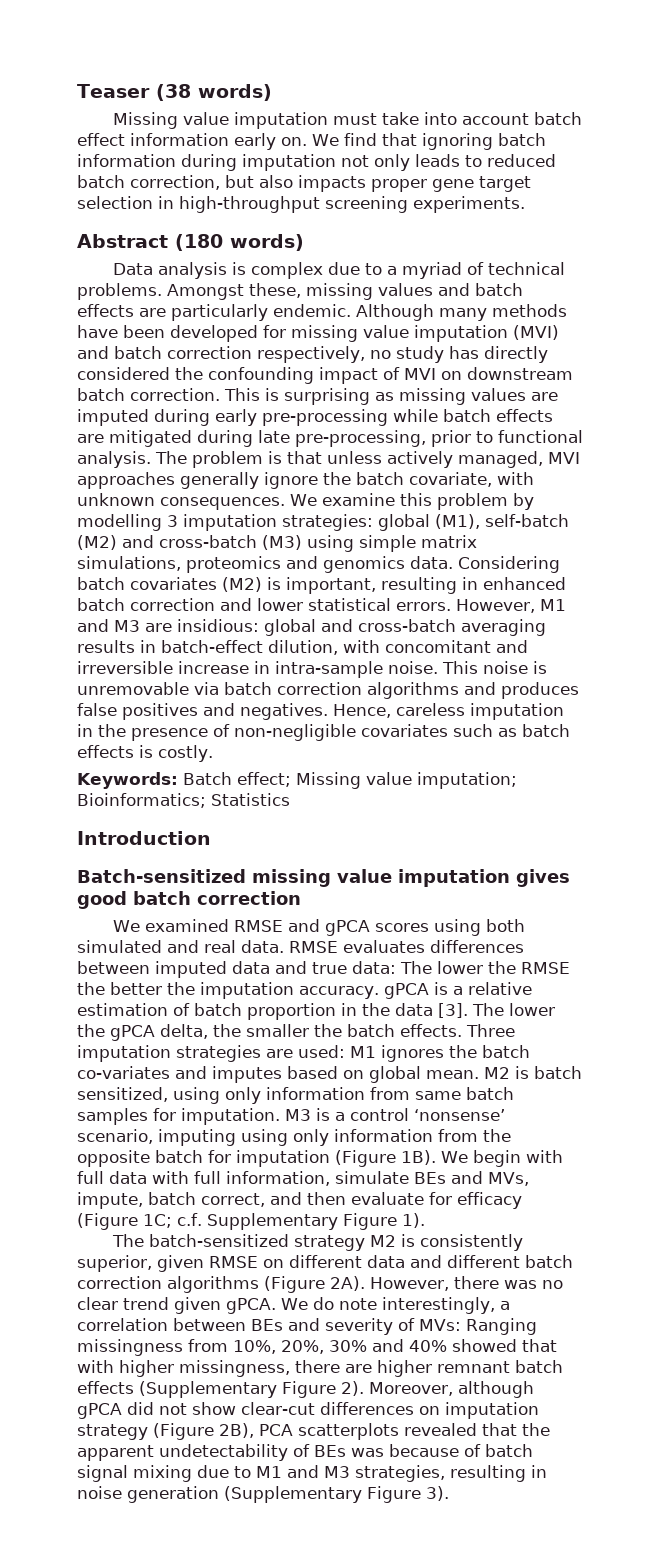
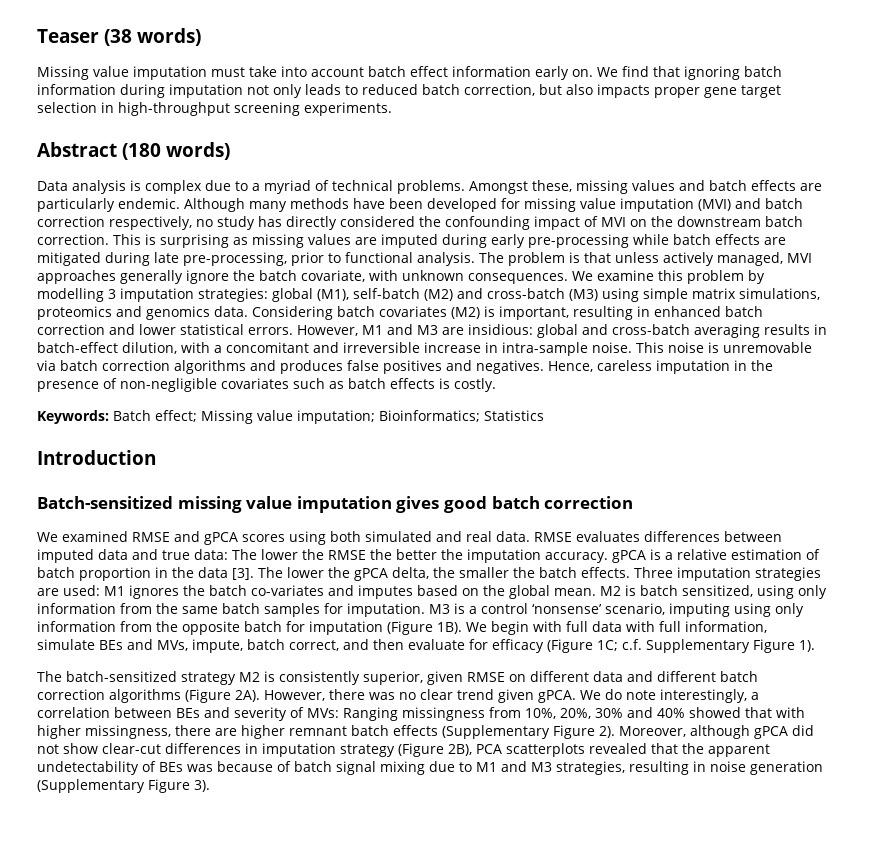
(462, 375) none -> [651,216,673,227] the
(380, 646) none -> [214,345,222,353] a
(364, 1074) none -> [483,585,505,596] the
(410, 1093) none -> [156,603,178,614] the
[418,1406,440,1415] on -> [245,743,258,754] in

